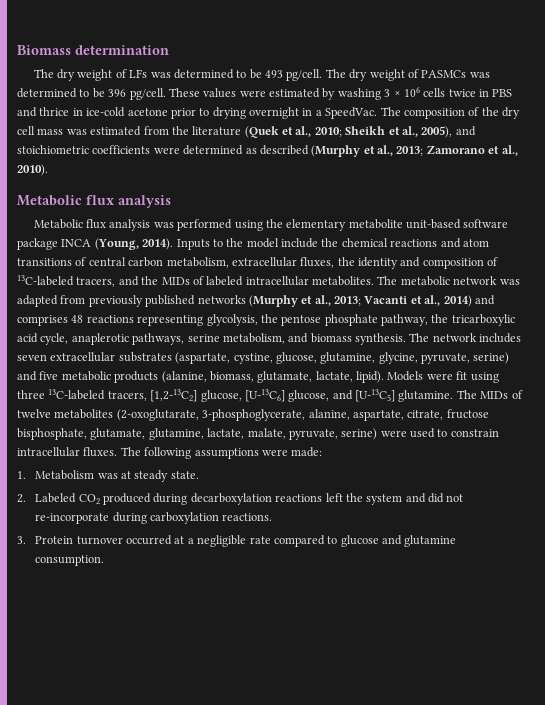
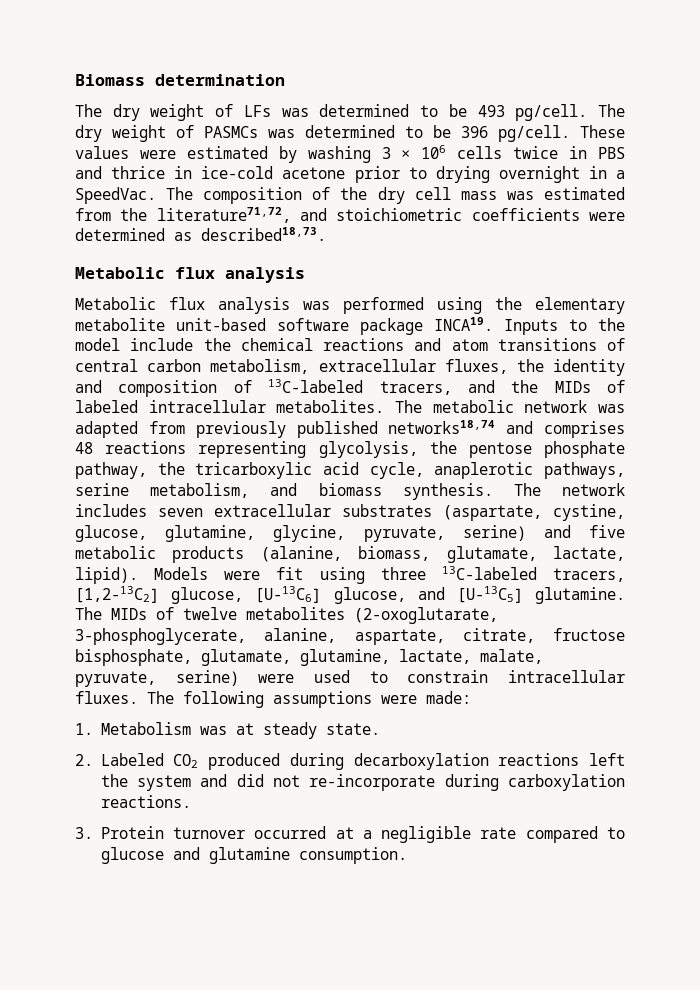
[192,126,453,138] literature (Quek et al., 2010; Sheikh et al., 2005), -> [156,207,291,223] literature71,72,
[259,145,518,157] [17,164,48,176] described (Murphy et al., 2013; Zamorano et al., 2010). -> [201,227,326,241] described18,73.
[61,238,174,250] INCA (Young, 2014). -> [434,317,493,331] INCA19.
[197,295,472,307] networks (Murphy et al., 2013; Vacanti et al., 2014) -> [388,420,496,434] networks18,74

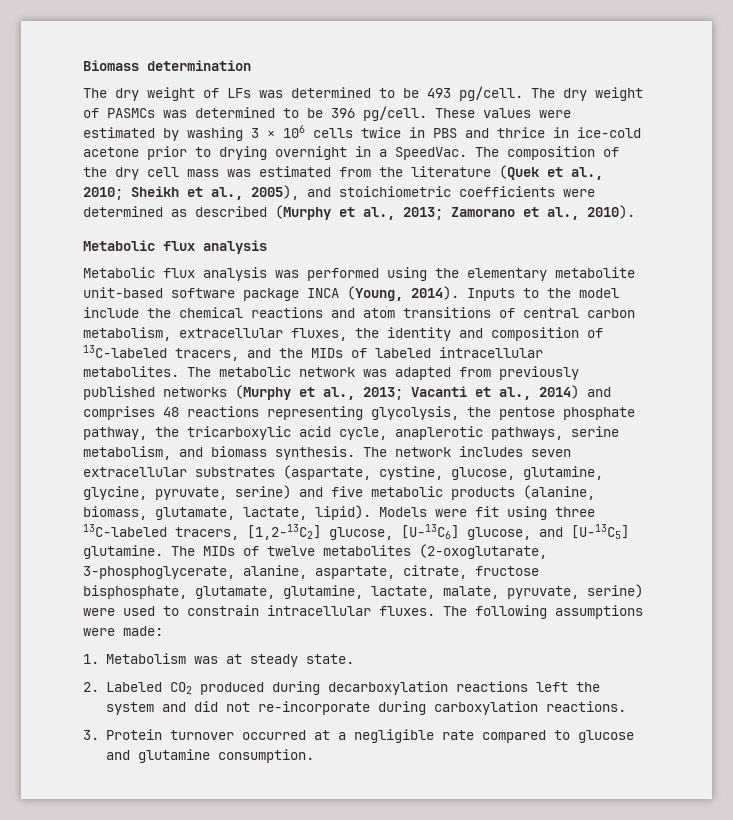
[156,207,291,223] literature71,72, -> [411,165,603,180] [83,185,299,200] literature (Quek et al., 2010; Sheikh et al., 2005),
[201,227,326,241] described18,73. -> [195,205,635,220] described (Murphy et al., 2013; Zamorano et al., 2010).
[434,317,493,331] INCA19. -> [307,286,459,301] INCA (Young, 2014).
[388,420,496,434] networks18,74 -> [163,385,579,400] networks (Murphy et al., 2013; Vacanti et al., 2014)

